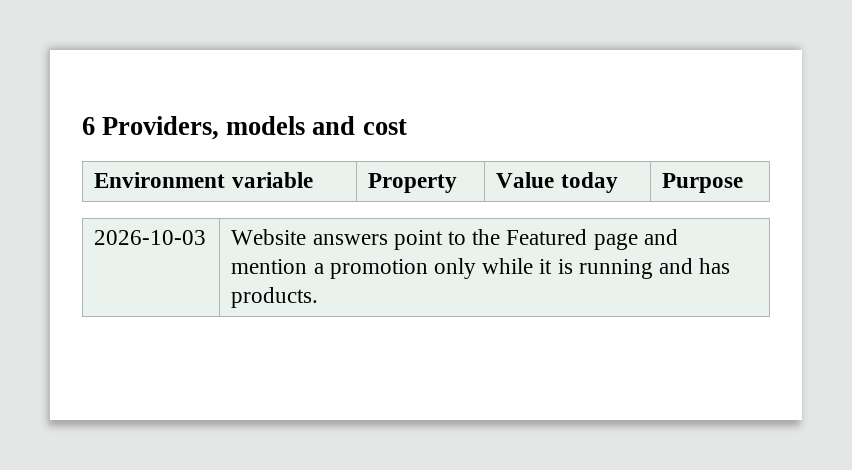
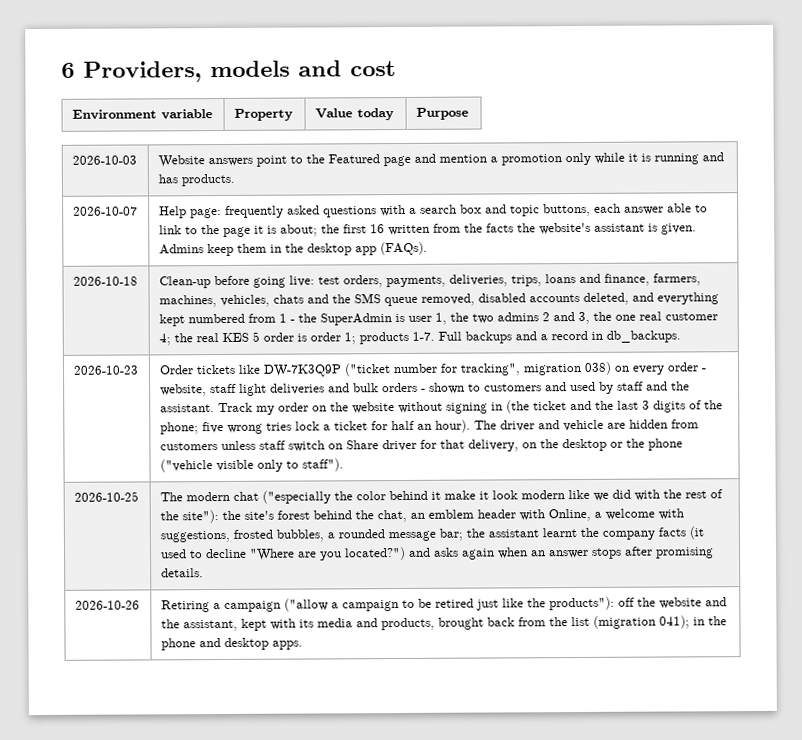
(319, 297) none -> [72,206,138,216] [158,203,708,219] [158,222,697,237] [158,241,428,257] [72,276,138,286] [158,273,701,289] [158,292,719,308] [158,311,718,327] [158,330,681,346] [72,365,139,375] [158,361,707,377] [159,381,690,397] [159,400,723,415] [159,419,699,435] [159,438,683,452] [159,458,344,473] [73,491,139,502] [159,489,723,504] [159,508,684,524] [159,526,704,543] [159,546,714,561] [160,568,204,578] [74,600,140,610] [160,596,727,613] [160,615,727,632] [160,637,303,651] // 2026-10-07 | Help page: frequently asked questions with a search box and topic buttons, each answer able to link to the page it is about; the first 16 written from the facts the website's assistant is given. Admins keep them in the desktop app (FAQs). // 2026-10-18 | Clean-up before going live: test orders, payments, deliveries, trips, loans and finance, farmers, machines, vehicles, chats and the SMS queue removed, disabled accounts deleted, and everything kept numbered from 1 - the SuperAdmin is user 1, the two admins 2 and 3, the one real customer 4; the real KES 5 order is order 1; products 1-7. Full backups and a record in db_backups. // 2026-10-23 | Order tickets like DW-7K3Q9P ("ticket number for tracking", migration 038) on every order - website, staff light deliveries and bulk orders - shown to customers and used by staff and the assistant. Track my order on the website without signing in (the ticket and the last 3 digits of the phone; five wrong tries lock a ticket for half an hour). The driver and vehicle are hidden from customers unless staff switch on Share driver for that delivery, on the desktop or the phone ("vehicle visible only to staff"). // 2026-10-25 | The modern chat ("especially the color behind it make it look modern like we did with the rest of the site"): the site's forest behind the chat, an emblem header with Online, a welcome with suggestions, frosted bubbles, a rounded message bar; the assistant learnt the company facts (it used to decline "Where are you located?") and asks again when an answer stops after promising details. // 2026-10-26 | Retiring a campaign ("allow a campaign to be retired just like the products"): off the website and the assistant, kept with its media and products, brought back from the list (migration 041); in the phone and desktop apps.

